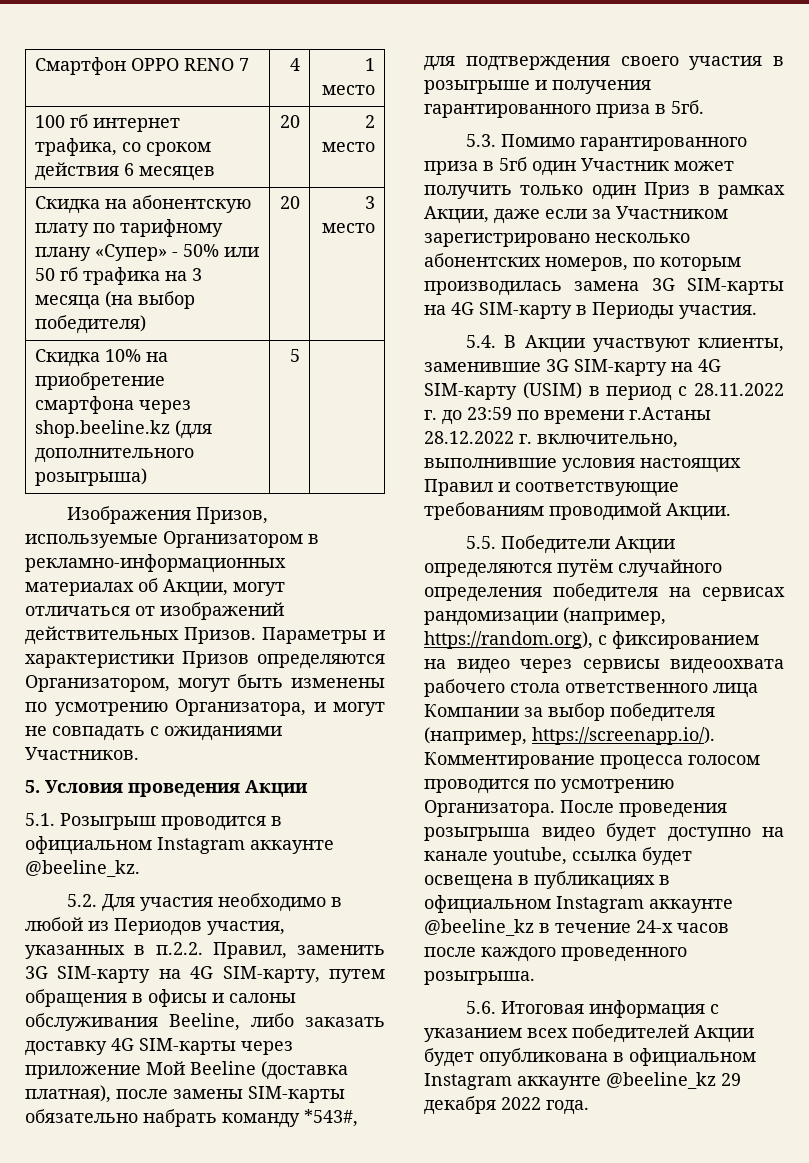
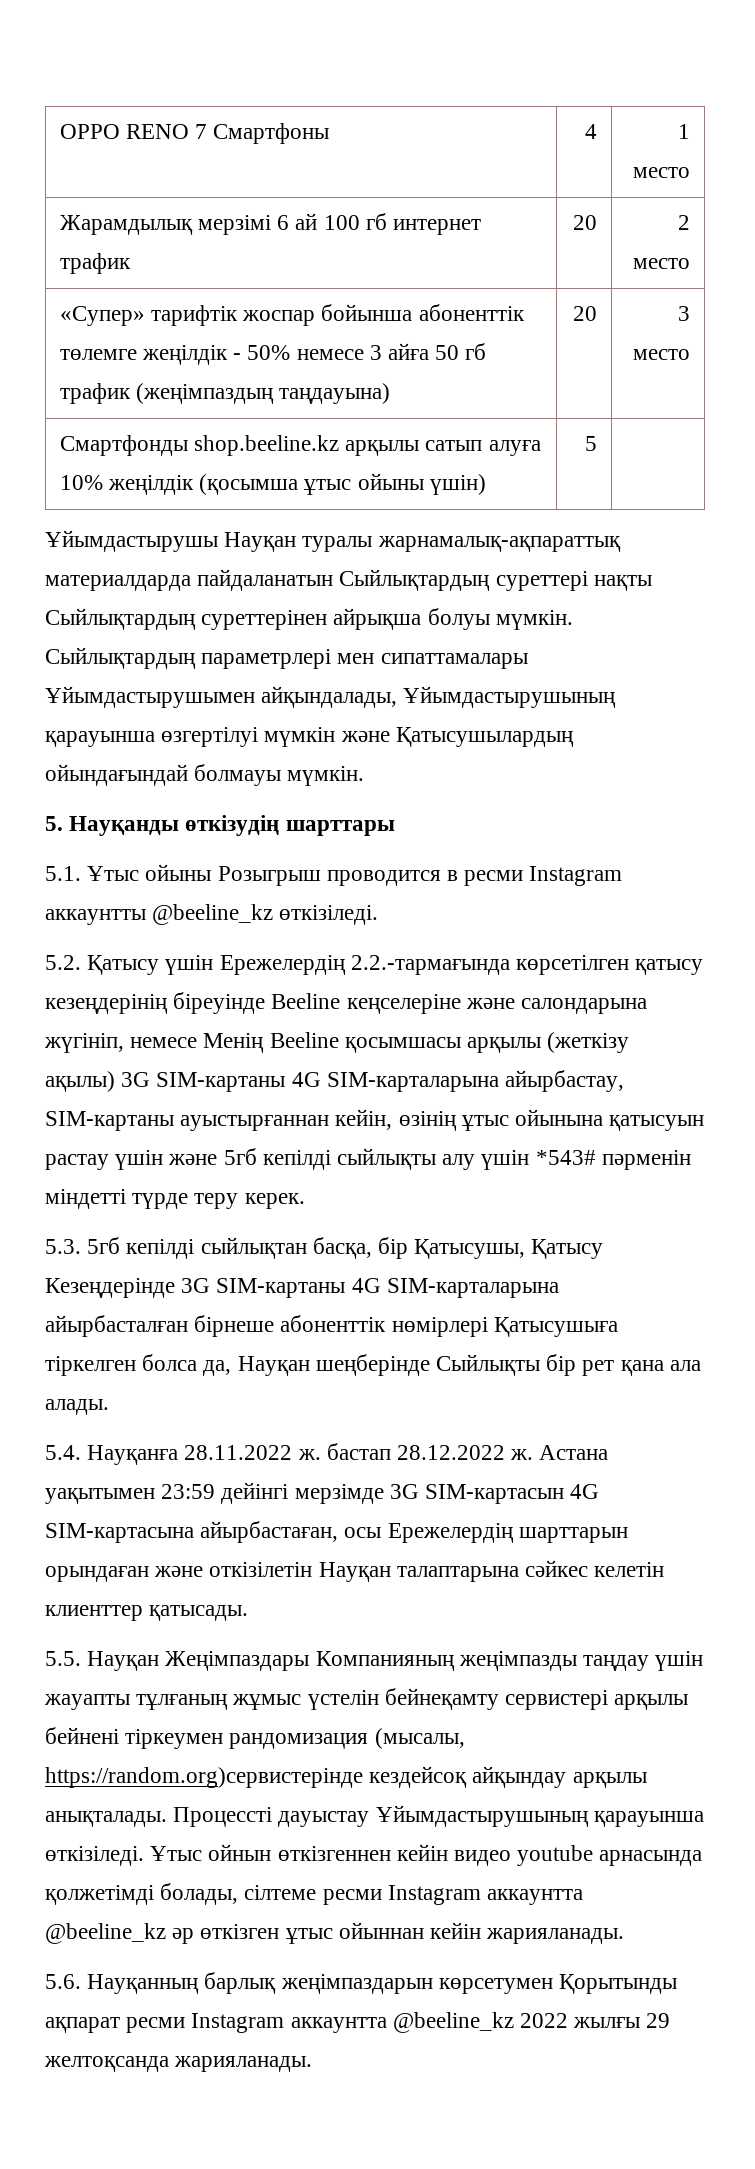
[34,57,126,75] Смартфон -> (59, 131) none
(249, 64) none -> [213,123,330,144] Смартфоны
[34,114,180,132] [34,138,211,156] [34,162,215,181] [280,115,301,128] [365,115,376,128] [322,142,376,152] [34,195,251,214] [34,219,223,237] [34,244,259,261] [34,267,202,285] [34,291,195,310] [34,315,146,334] [280,196,301,209] [365,196,376,209] [322,223,376,233] [34,349,168,367] [34,372,165,390] [34,396,191,414] [34,420,212,439] [34,448,194,463] [34,468,147,486] [290,349,301,362] [67,506,269,524] [25,531,319,548] [25,554,286,573] [25,578,285,597] [25,602,284,620] [25,626,385,645] [25,651,385,669] [25,674,385,692] [25,699,385,716] [25,726,282,741] [25,747,139,760] [25,780,308,797] 100 гб интернет трафика, со сроком действия 6 месяцев | 20 | 2 место // Скидка на абонентскую плату по тарифному плану «Супер» - 50% или 50 гб трафика на 3 месяца (на выбор победителя) | 20 | 3 место // Скидка 10% на приобретение смартфона через shop.beeline.kz (для дополнительного розыгрыша) | 5 | // Изображения Призов, используемые Организатором в рекламно-информационных материалах об Акции, могут отличаться от изображений действительных Призов. Параметры и характеристики Призов определяются Организатором, могут быть изменены по усмотрению Организатора, и могут не совпадать с ожиданиями Участников. // 5. Условия проведения Акции -> [59,213,482,235] [59,253,131,274] [573,215,598,230] [678,215,691,230] [633,258,691,269] [59,304,525,326] [59,343,487,365] [59,383,391,404] [573,306,598,321] [678,306,691,321] [633,349,691,360] [59,435,541,456] [59,473,486,495] [585,436,598,451] [45,530,621,552] [45,569,652,591] [45,608,573,630] [45,647,528,669] [45,686,617,708] [45,727,574,747] [45,764,365,786] [45,815,395,836] Жарамдылық мерзімі 6 ай 100 гб интернет трафик | 20 | 2 место // «Супер» тарифтік жоспар бойынша абоненттік төлемге жеңілдік - 50% немесе 3 айға 50 гб трафик (жеңімпаздың таңдауына) | 20 | 3 место // Смартфонды shop.beeline.kz арқылы сатып алуға 10% жеңілдік (қосымша ұтыс ойыны үшін) | 5 | // Ұйымдастырушы Науқан туралы жарнамалық-ақпараттық материалдарда пайдаланатын Сыйлықтардың суреттері нақты Сыйлықтардың суреттерінен айрықша болуы мүмкін. Сыйлықтардың параметрлері мен сипаттамалары Ұйымдастырушымен айқындалады, Ұйымдастырушының қарауынша өзгертілуі мүмкін және Қатысушылардың ойындағындай болмауы мүмкін. // 5. Науқанды өткізудің шарттары
(55, 819) none -> [87,864,212,881] Ұтыс ойыны
[25,836,334,855] [25,860,140,877] [67,893,343,912] [25,917,285,936] [25,942,385,959] [25,966,385,983] [25,989,296,1008] [25,1013,385,1031] [25,1038,293,1056] [25,1061,348,1080] [25,1085,345,1103] [25,1109,358,1128] [424,56,784,71] [424,80,651,94] [424,100,704,118] [466,134,748,151] [424,157,734,176] [424,182,785,200] [424,206,728,224] [424,233,690,247] [424,253,741,271] [424,278,784,296] [424,302,757,320] [466,335,784,353] [424,359,721,376] [424,382,784,401] [424,407,711,425] [424,431,678,448] [424,458,741,473] [424,479,679,497] [424,502,731,521] [466,535,676,554] [424,558,722,578] [424,583,785,602] [424,607,666,626] [424,631,759,649] [424,659,784,674] [424,679,758,698] [424,703,715,722] [424,727,715,745] [424,752,760,770] [424,779,674,794] [424,800,727,818] [424,823,784,842] [424,847,692,866] [424,871,670,890] [424,895,733,914] [424,919,729,936] [424,947,687,962] [424,971,535,985] [466,1000,720,1019] [424,1024,754,1043] [424,1048,756,1067] [424,1072,741,1090] [424,1096,589,1115] официальном Instagram аккаунте @beeline_kz. // 5.2. Для участия необходимо в любой из Периодов участия, указанных в п.2.2. Правил, заменить 3G SIM-карту на 4G SIM-карту, путем обращения в офисы и салоны обслуживания Beeline, либо заказать доставку 4G SIM-карты через приложение Мой Beeline (доставка платная), после замены SIM-карты обязательно набрать команду *543#, для подтверждения своего участия в розыгрыше и получения гарантированного приза в 5гб. // 5.3. Помимо гарантированного приза в 5гб один Участник может получить только один Приз в рамках Акции, даже если за Участником зарегистрировано несколько абонентских номеров, по которым производилась замена 3G SIM-карты на 4G SIM-карту в Периоды участия. // 5.4. В Акции участвуют клиенты, заменившие 3G SIM-карту на 4G SIM-карту (USIM) в период с 28.11.2022 г. до 23:59 по времени г.Астаны 28.12.2022 г. включительно, выполнившие условия настоящих Правил и соответствующие требованиям проводимой Акции. // 5.5. Победители Акции определяются путём случайного определения победителя на сервисах рандомизации (например, https://random.org), с фиксированием на видео через сервисы видеоохвата рабочего стола ответственного лица Компании за выбор победителя (например, https://screenapp.io/). Комментирование процесса голосом проводится по усмотрению Организатора. После проведения розыгрыша видео будет доступно на канале youtube, ссылка будет освещена в публикациях в официальном Instagram аккаунте @beeline_kz в течение 24-х часов после каждого проведенного розыгрыша. // 5.6. Итоговая информация с указанием всех победителей Акции будет опубликована в официальном Instagram аккаунте @beeline_kz 29 декабря 2022 года. -> [464,866,623,886] [45,904,379,925] [45,955,704,975] [45,992,648,1014] [44,1032,630,1053] [45,1070,625,1092] [45,1109,705,1131] [45,1148,691,1170] [45,1189,305,1209] [45,1237,604,1259] [45,1278,559,1298] [45,1315,618,1337] [45,1354,701,1376] [45,1399,109,1415] [45,1443,609,1465] [45,1482,600,1504] [45,1521,628,1543] [45,1560,665,1582] [45,1605,249,1621] [45,1651,704,1671] [44,1688,689,1710] [45,1727,465,1749] [45,1766,647,1788] [45,1805,704,1827] [45,1844,703,1866] [45,1883,584,1905] [45,1922,625,1944] [45,1972,678,1994] [45,2012,671,2033] [44,2056,313,2072] ресми Instagram аккаунтты @beeline_kz өткізіледі. // 5.2. Қатысу үшін Ережелердің 2.2.-тармағында көрсетілген қатысу кезеңдерінің біреуінде Beeline кеңселеріне және салондарына жүгініп, немесе Менің Beeline қосымшасы арқылы (жеткізу ақылы) 3G SIM-картаны 4G SIM-карталарына айырбастау, SIM-картаны ауыстырғаннан кейін, өзінің ұтыс ойынына қатысуын растау үшін және 5гб кепілді сыйлықты алу үшін *543# пәрменін міндетті түрде теру керек. // 5.3. 5гб кепілді сыйлықтан басқа, бір Қатысушы, Қатысу Кезеңдерінде 3G SIM-картаны 4G SIM-карталарына айырбасталған бірнеше абоненттік нөмірлері Қатысушыға тіркелген болса да, Науқан шеңберінде Сыйлықты бір рет қана ала алады. // 5.4. Науқанға 28.11.2022 ж. бастап 28.12.2022 ж. Астана уақытымен 23:59 дейінгі мерзімде 3G SIM-картасын 4G SIM-картасына айырбастаған, осы Ережелердің шарттарын орындаған және откізілетін Науқан талаптарына сәйкес келетін клиенттер қатысады. // 5.5. Науқан Жеңімпаздары Компанияның жеңімпазды таңдау үшін жауапты тұлғаның жұмыс үстелін бейнеқамту сервистері арқылы бейнені тіркеумен рандомизация (мысалы, https://random.org)сервистерінде кездейсоқ айқындау арқылы анықталады. Процессті дауыстау Ұйымдастырушының қарауынша өткізіледі. Ұтыс ойнын өткізгеннен кейін видео youtube арнасында қолжетімді болады, сілтеме ресми Instagram аккаунтта @beeline_kz әр өткізген ұтыс ойыннан кейін жарияланады. // 5.6. Науқанның барлық жеңімпаздарын көрсетумен Қорытынды ақпарат ресми Instagram аккаунтта @beeline_kz 2022 жылғы 29 желтоқсанда жарияланады.

